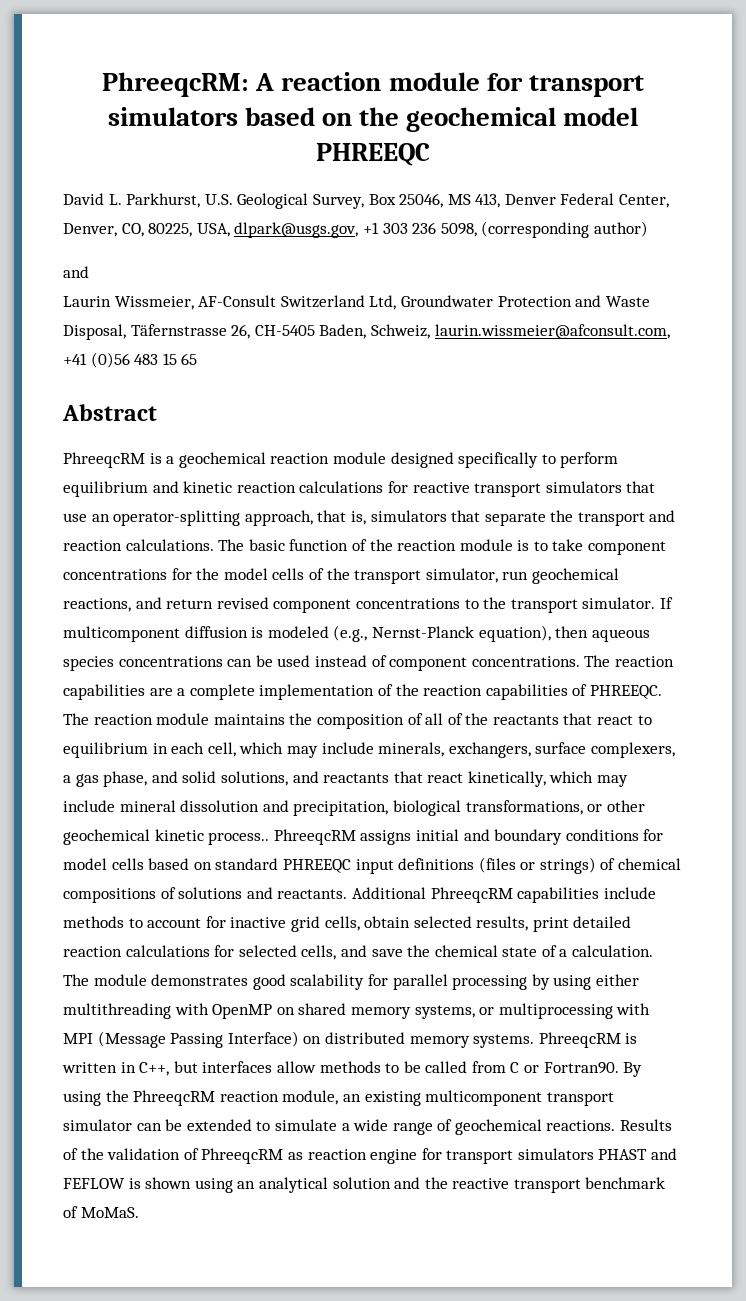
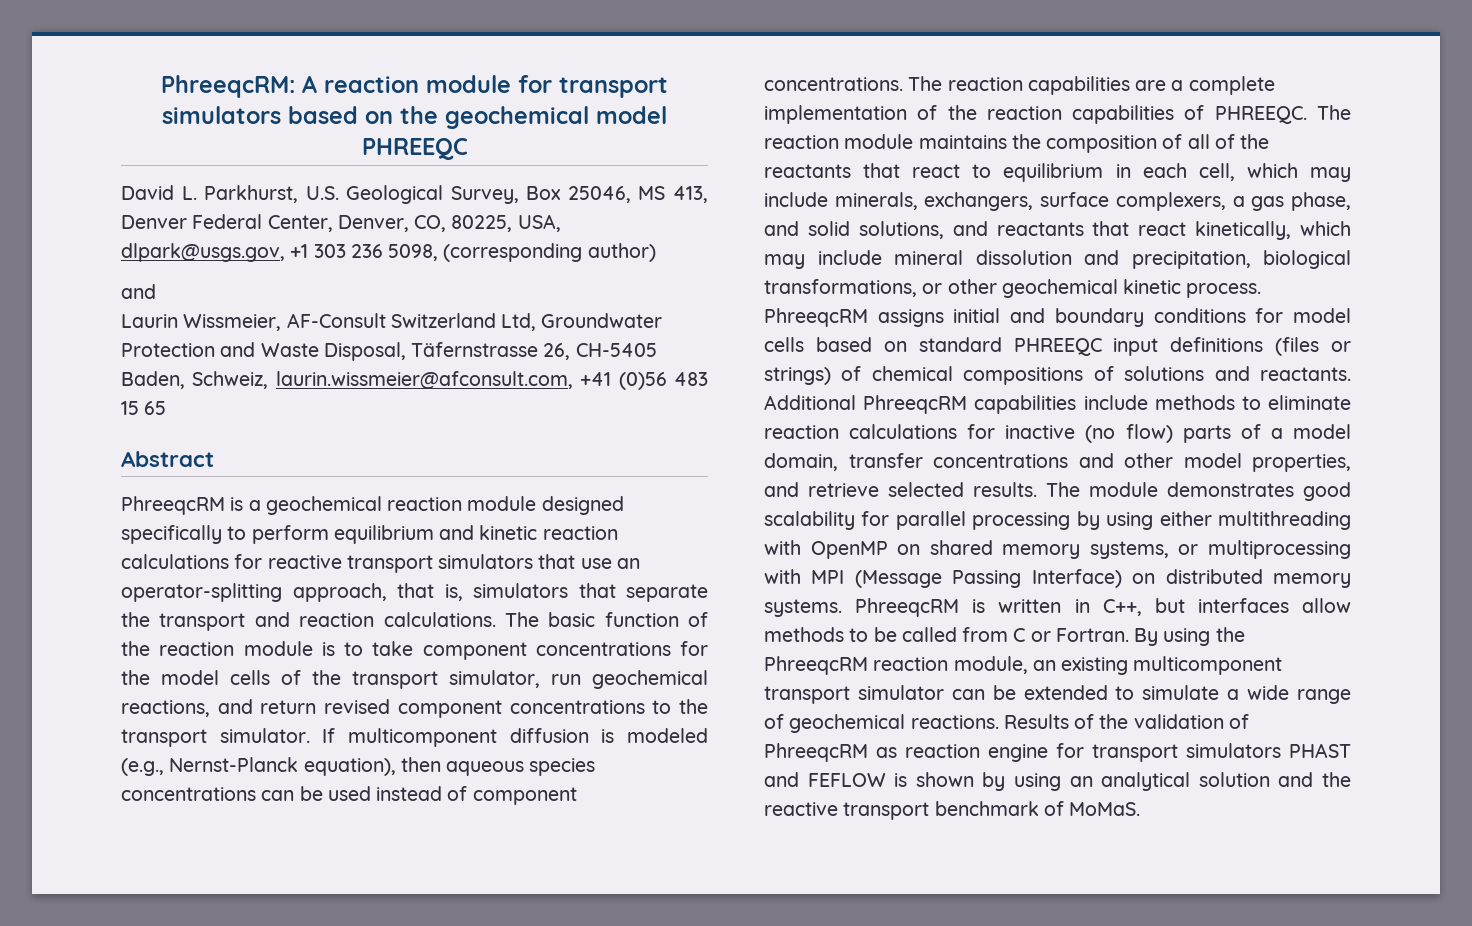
[208,832,270,845] process.. -> [1186,283,1262,298] process.
[147,916,632,932] [63,945,654,960] account for inactive grid cells, obtain selected results, print detailed reaction calculations for selected cells, and save the chemical state of a calculation. -> [1268,395,1351,410] [764,424,1351,443] [764,453,1351,472] [764,482,1037,497] eliminate reaction calculations for inactive (no flow) parts of a model domain, transfer concentrations and other model properties, and retrieve selected results.
[543,1062,619,1074] Fortran90. -> [1055,628,1129,642] Fortran.
(192, 1183) none -> [982,772,1006,791] by

